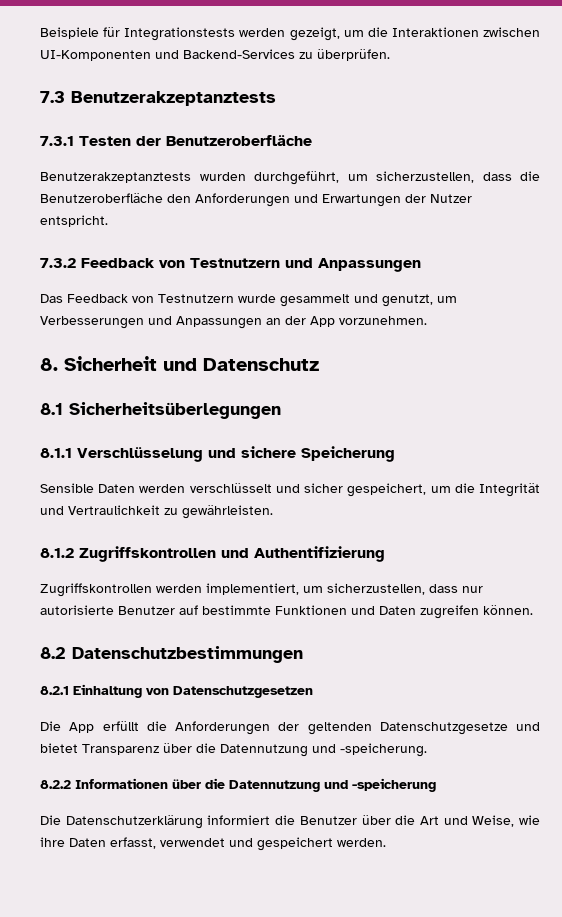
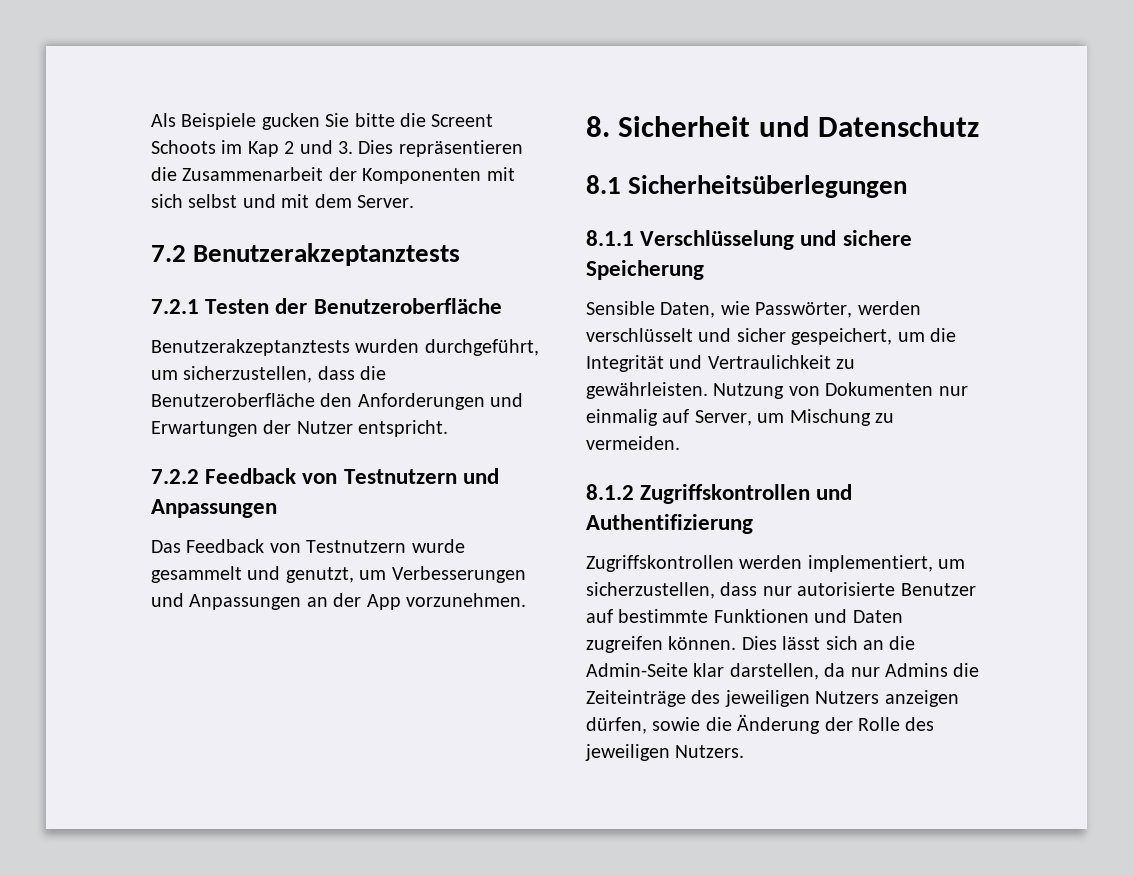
[40,27,540,41] [40,49,390,61] [40,91,65,103] Beispiele für Integrationstests werden gezeigt, um die Interaktionen zwischen UI-Komponenten und Backend-Services zu überprüfen. // 7.3 -> [151,113,494,130] [151,140,523,157] [151,167,515,184] [151,194,414,208] [151,245,186,262] Als Beispiele gucken Sie bitte die Screent Schoots im Kap 2 und 3. Dies repräsentieren die Zusammenarbeit der Komponenten mit sich selbst und mit dem Server. // 7.2
[40,136,74,146] 7.3.1 -> [151,299,199,314] 7.2.1
[40,258,76,268] 7.3.2 -> [151,469,199,484] 7.2.2
[98,484,136,493] Daten -> [660,301,853,318] Daten, wie Passwörter,
(273, 512) none -> [713,382,968,399] [586,409,894,426] [586,436,680,450] Nutzung von Dokumenten nur einmalig auf Server, um Mischung zu vermeiden.
[40,646,303,663] [40,684,313,698] [40,721,540,735] [40,743,427,757] [40,778,436,792] [40,815,540,829] [40,837,386,851] // 8.2 Datenschutzbestimmungen // 8.2.1 Einhaltung von Datenschutzgesetzen // Die App erfüllt die Anforderungen der geltenden Datenschutzgesetze und bietet Transparenz über die Datennutzung und -speicherung. // 8.2.2 Informationen über die Datennutzung und -speicherung // Die Datenschutzerklärung informiert die Benutzer über die Art und Weise, wie ihre Daten erfasst, verwendet und gespeichert werden. -> [741,636,916,650] [586,663,980,680] [586,690,959,707] [586,714,935,734] [585,744,745,761] Dies lässt sich an die Admin-Seite klar darstellen, da nur Admins die Zeiteinträge des jeweiligen Nutzers anzeigen dürfen, sowie die Änderung der Rolle des jeweiligen Nutzers.

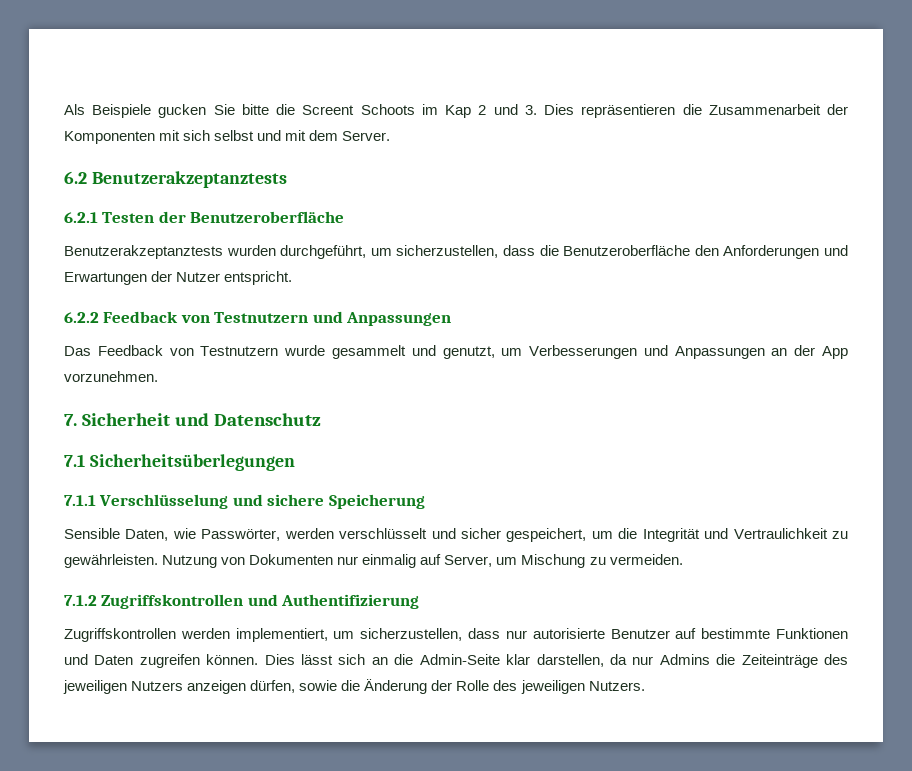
[151,245,186,262] 7.2 -> [64,171,87,184] 6.2
[151,299,199,314] 7.2.1 -> [64,212,98,223] 6.2.1
[151,469,199,484] 7.2.2 -> [64,312,99,323] 6.2.2
[586,116,610,137] 8. -> [64,414,77,426] 7.
[586,175,621,194] 8.1 -> [64,454,85,467] 7.1
[586,230,634,246] 8.1.1 -> [64,495,96,506] 7.1.1
[586,484,634,500] 8.1.2 -> [64,595,97,606] 7.1.2

